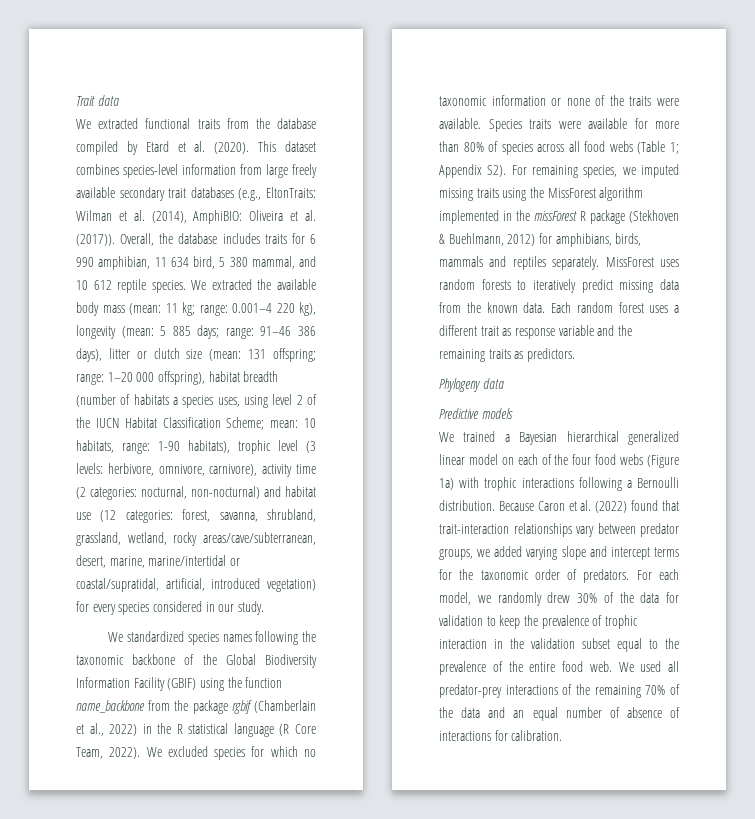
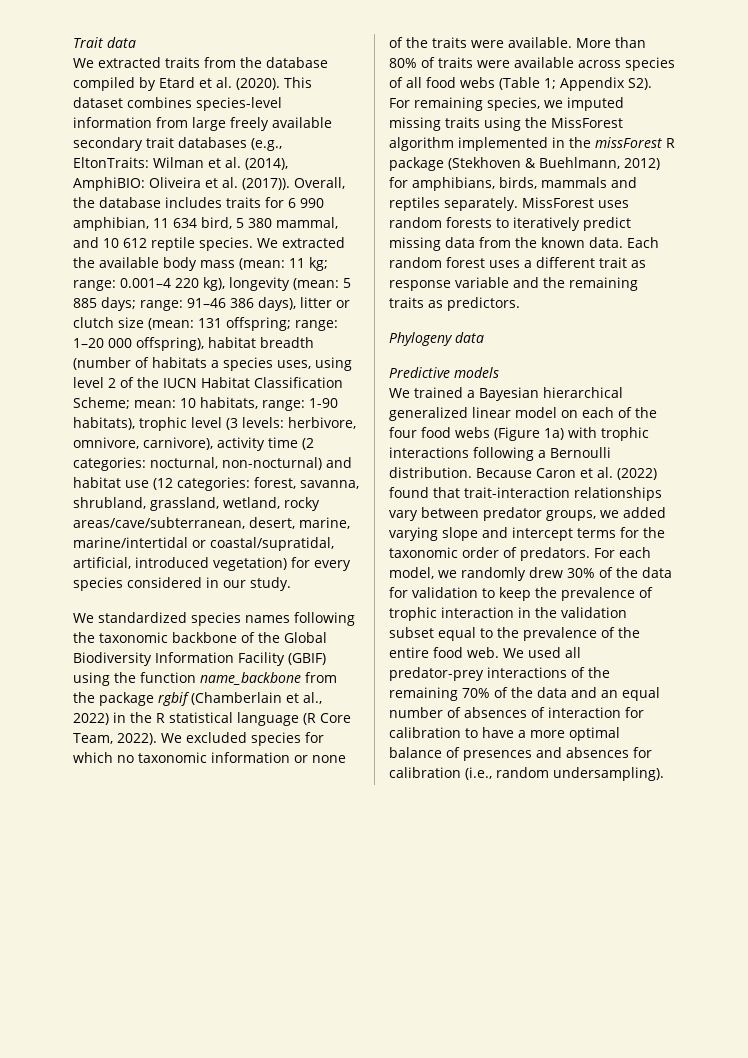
[145,118,191,129] functional -> (161, 62) none
[488,118,679,132] [439,141,565,155] Species traits were available for more than 80% of species across -> [576,37,646,48] [389,57,675,71] [389,77,403,88] More than 80% of traits were available across species of
[626,707,680,718] [439,730,563,741] absence of interactions for calibration. -> [464,707,644,718] [389,727,620,741] [389,747,652,761] [389,767,664,781] absences of interaction for calibration to have a more optimal balance of presences and absences for calibration (i.e., random undersampling).

